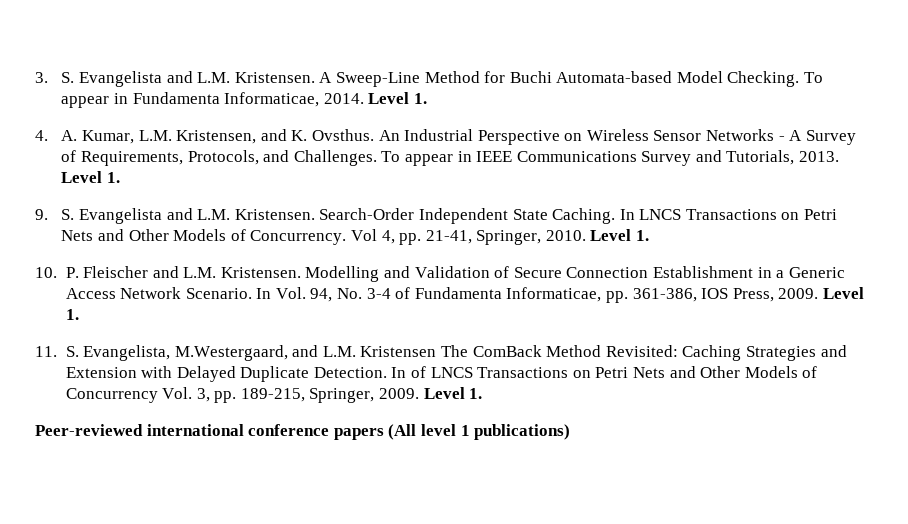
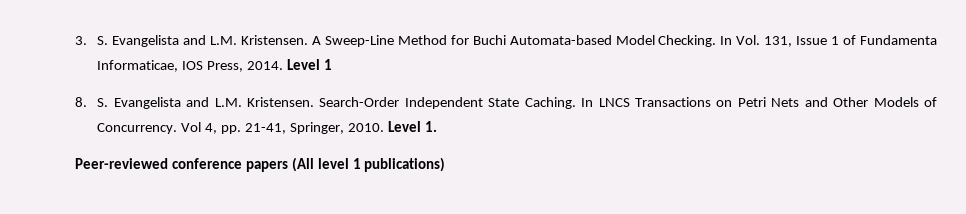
[804,72,824,83] [61,92,427,108] [35,129,856,145] [61,150,840,166] [61,171,120,183] [35,209,48,220] To appear in Fundamenta Informaticae, 2014. Level 1. // 4. A. Kumar, L.M. Kristensen, and K. Ovsthus. An Industrial Perspective on Wireless Sensor Networks - A Survey of Requirements, Protocols, and Challenges. To appear in IEEE Communications Survey and Tutorials, 2013. Level 1. // 9. -> [720,35,937,47] [97,59,332,72] [75,97,87,107] In Vol. 131, Issue 1 of Fundamenta Informaticae, IOS Press, 2014. Level 1 // 8.
[35,266,845,282] [65,287,864,303] [65,309,79,320] [35,345,847,361] [65,366,818,382] [65,387,483,403] // 10. P. Fleischer and L.M. Kristensen. Modelling and Validation of Secure Connection Establishment in a Generic Access Network Scenario. In Vol. 94, No. 3-4 of Fundamenta Informaticae, pp. 361-386, IOS Press, 2009. Level 1. // 11. S. Evangelista, M.Westergaard, and L.M. Kristensen The ComBack Method Revisited: Caching Strategies and Extension with Delayed Duplicate Detection. In of LNCS Transactions on Petri Nets and Other Models of Concurrency Vol. 3, pp. 189-215, Springer, 2009. Level 1. -> (437, 126) none
[146,424,244,436] international -> (168, 163) none

